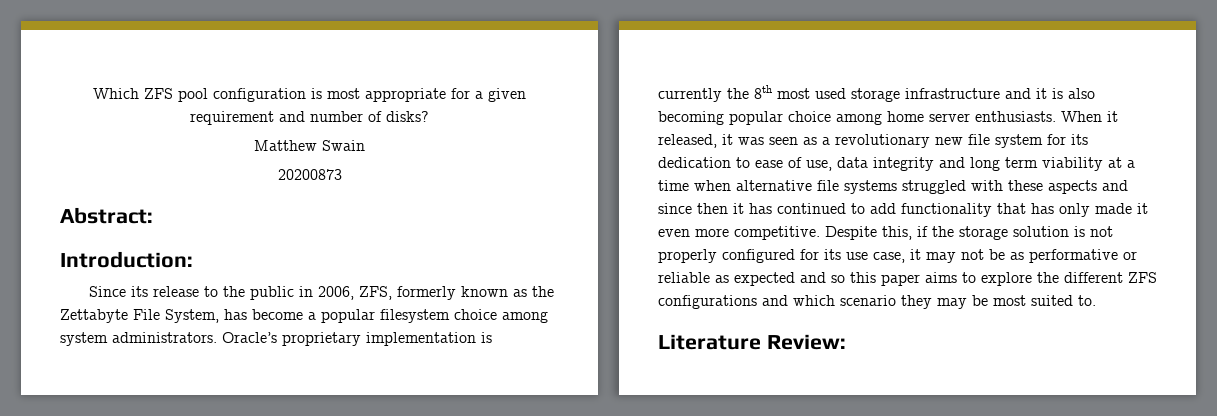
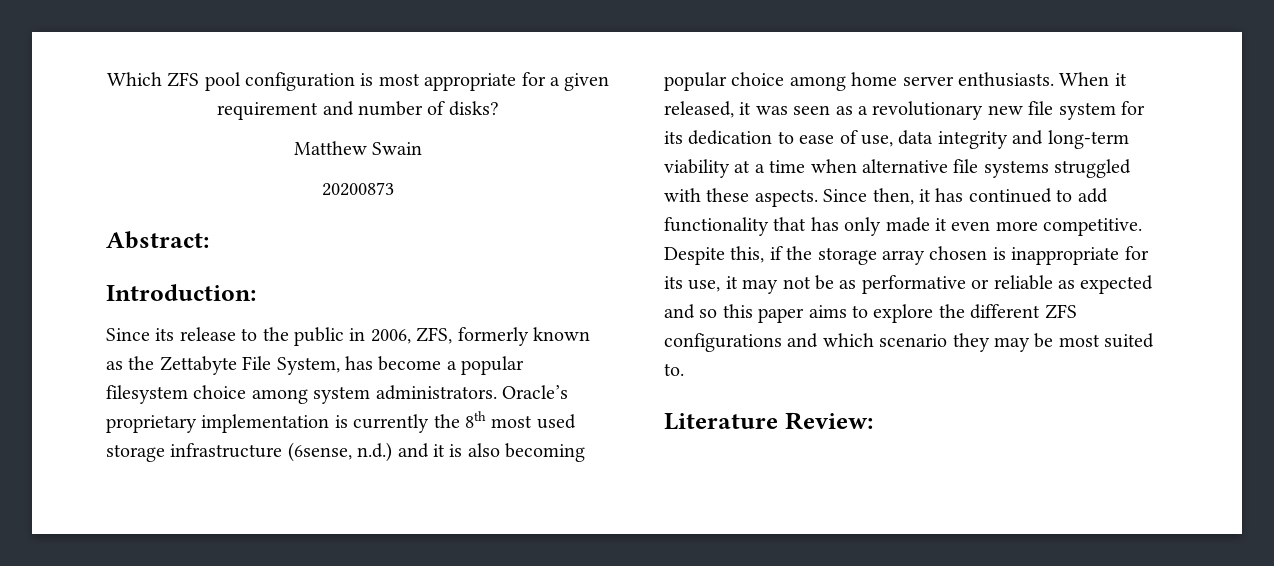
(1000, 93) none -> [287,442,393,462] (6sense, n.d.)
[970,157,1038,171] long term -> [1047,130,1129,149] long-term
[1048,180,1128,194] [658,203,728,214] aspects and since then -> [754,188,914,207] aspects. Since then,
[1013,226,1113,237] [658,249,905,263] solution is not properly configured for its use case, -> [882,246,1149,265] [664,276,721,292] array chosen is inappropriate for its use,

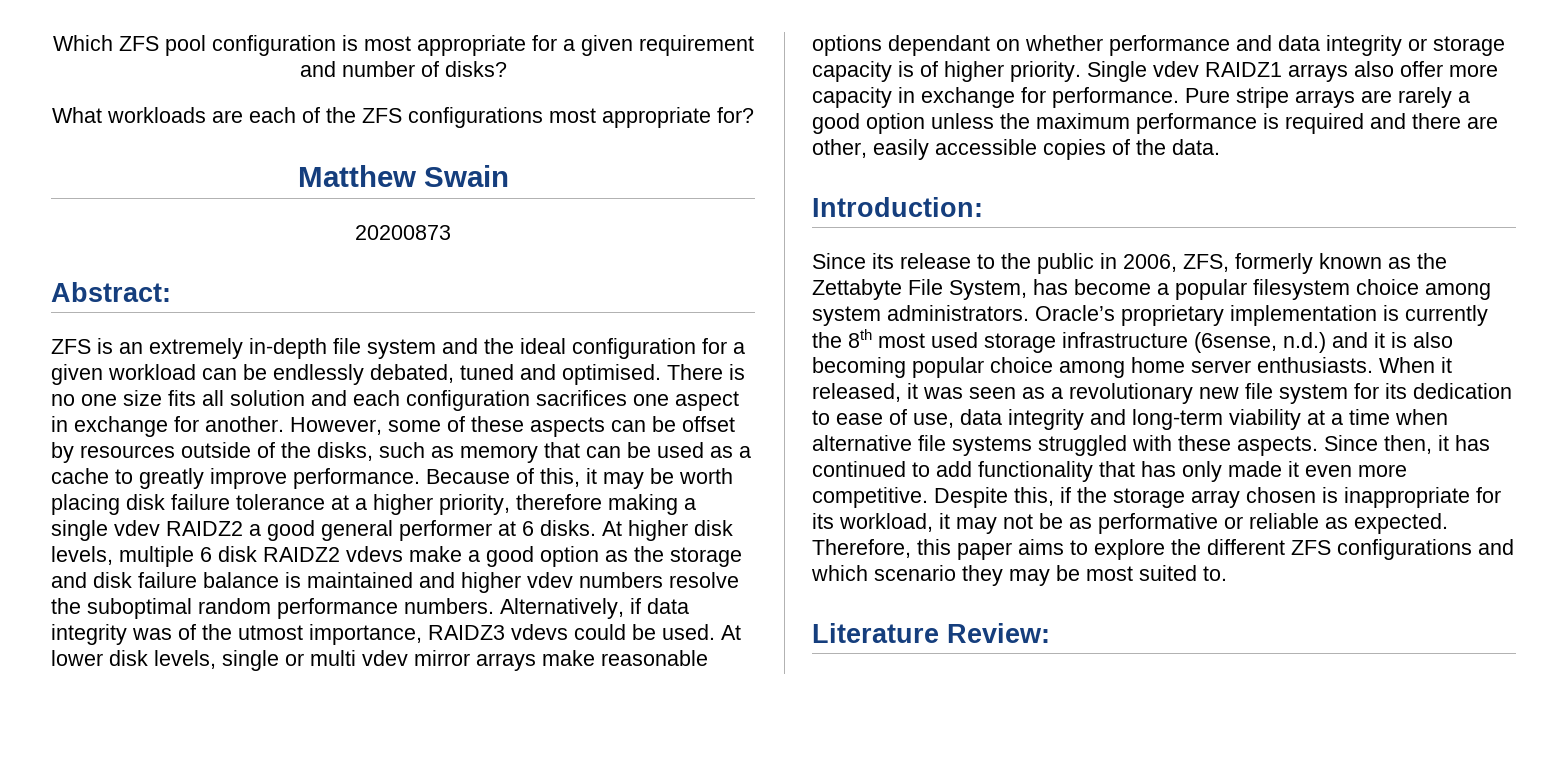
[293,141,423,155] [322,182,394,196] [106,231,209,249] Matthew Swain // 20200873 // Abstract: -> [52,107,754,128] [297,165,509,187] [355,225,451,240] [51,282,171,302] [51,338,745,359] [51,364,745,385] [51,390,739,411] [51,416,735,437] [51,442,751,463] [51,468,733,489] [51,494,696,515] [51,520,733,541] [51,546,742,567] [51,572,739,593] [51,598,689,619] [51,624,741,645] [51,650,708,671] [812,35,1505,56] [812,61,1498,82] [812,87,1470,108] [812,113,1498,134] [812,139,1220,160] What workloads are each of the ZFS configurations most appropriate for? // Matthew Swain // 20200873 // Abstract: // ZFS is an extremely in-depth file system and the ideal configuration for a given workload can be endlessly debated, tuned and optimised. There is no one size fits all solution and each configuration sacrifices one aspect in exchange for another. However, some of these aspects can be offset by resources outside of the disks, such as memory that can be used as a cache to greatly improve performance. Because of this, it may be worth placing disk failure tolerance at a higher priority, therefore making a single vdev RAIDZ2 a good general performer at 6 disks. At higher disk levels, multiple 6 disk RAIDZ2 vdevs make a good option as the storage and disk failure balance is maintained and higher vdev numbers resolve the suboptimal random performance numbers. Alternatively, if data integrity was of the utmost importance, RAIDZ3 vdevs could be used. At lower disk levels, single or multi vdev mirror arrays make reasonable options dependant on whether performance and data integrity or storage capacity is of higher priority. Single vdev RAIDZ1 arrays also offer more capacity in exchange for performance. Pure stripe arrays are rarely a good option unless the maximum performance is required and there are other, easily accessible copies of the data.
[688,280,721,292] use, -> [839,513,933,532] workload,
[1080,275,1154,294] [664,304,718,319] expected and so -> [1354,513,1448,534] [812,539,911,558] expected. Therefore,

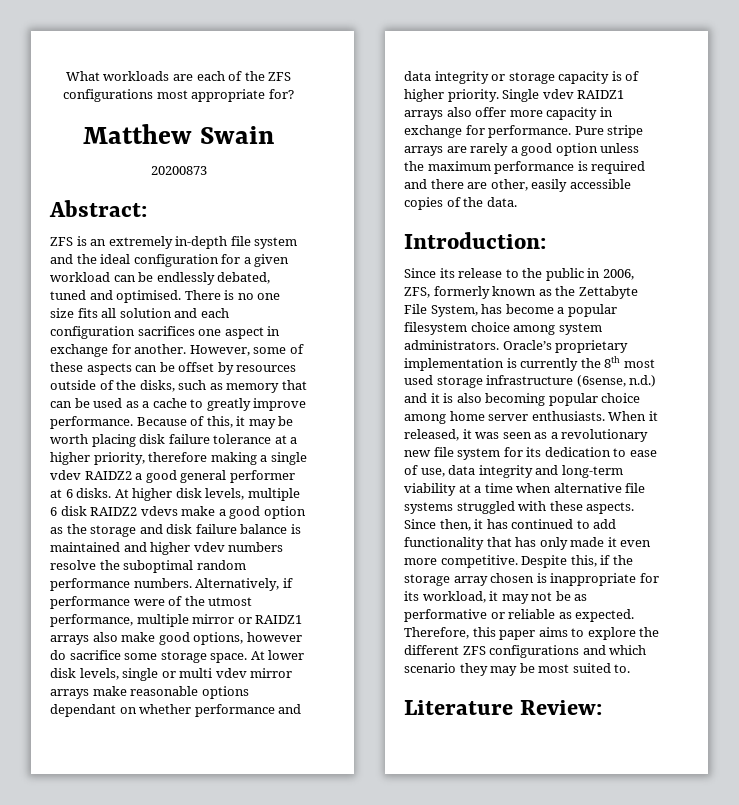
[52,35,754,56] [299,61,507,77] Which ZFS pool configuration is most appropriate for a given requirement and number of disks? // -> (65, 76) none
[647,598,689,614] [51,624,715,645] data integrity was of the utmost importance, RAIDZ3 vdevs could be used. -> [50,596,253,609] [50,614,303,627] [50,632,302,645] [50,650,248,663] performance were of the utmost performance, multiple mirror or RAIDZ1 arrays also make good options, however do sacrifice some storage space.

